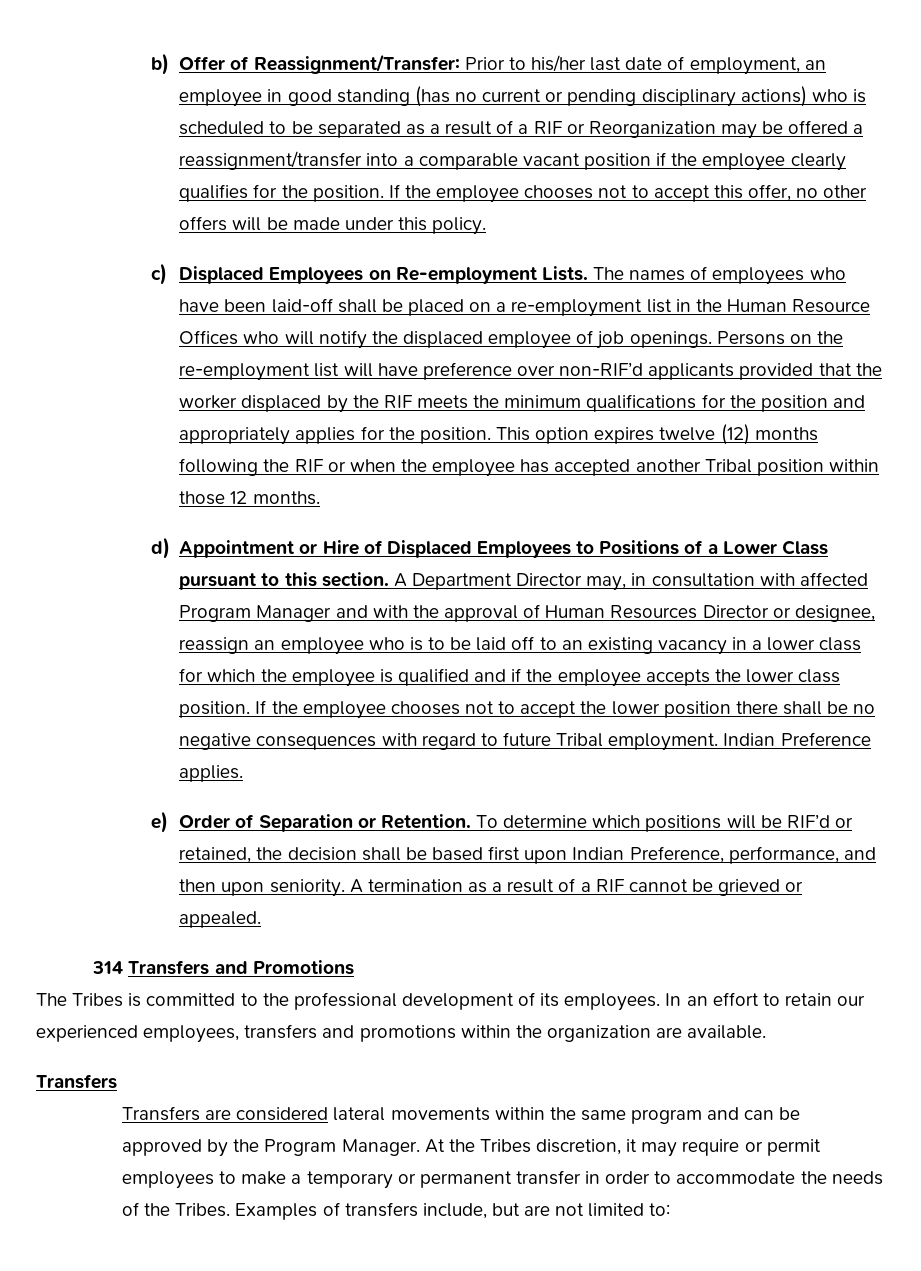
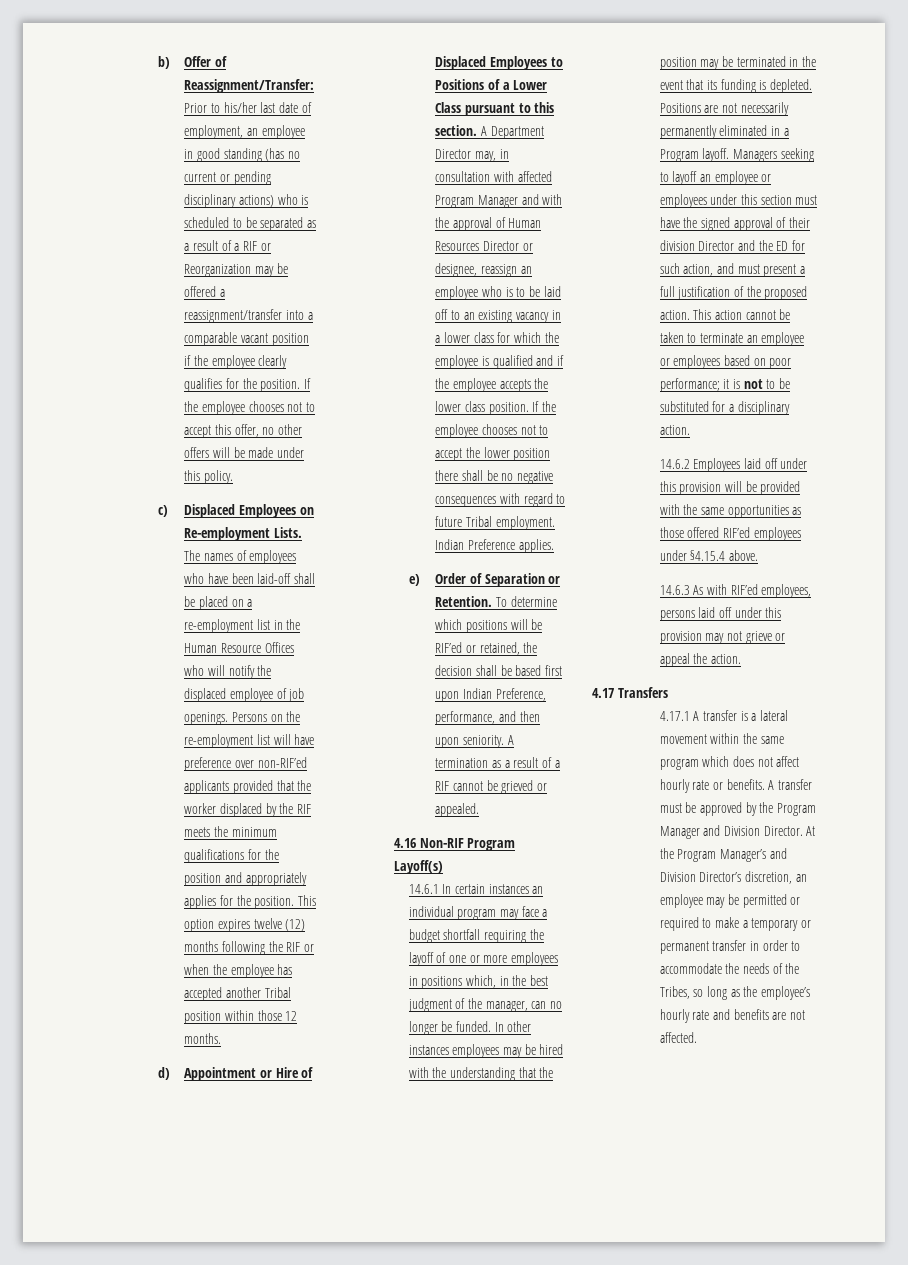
[559,362,644,376] non-RIF’d -> [257,757,307,768] non-RIF’ed
[786,814,830,828] RIF’d -> [435,642,463,653] RIF’ed
[92,960,354,975] [36,992,866,1011] [36,1024,767,1043] [36,1074,117,1089] [122,1106,775,1124] 314 Transfers and Promotions // The Tribes is committed to the professional development of its employees. In an effort to retain our experienced employees, transfers and promotions within the organization are available. // Transfers // Transfers are considered lateral movements within the same program and can -> [394,838,516,851] [394,860,444,874] [408,884,544,894] [408,906,548,920] [408,929,544,943] [408,952,559,966] [408,975,549,989] [407,998,563,1012] [408,1021,532,1035] [408,1044,564,1058] [408,1067,554,1081] [659,56,817,70] [659,79,813,93] [659,102,789,116] [659,125,789,139] [659,148,814,162] [659,171,772,185] [659,194,818,208] [659,217,811,231] [659,240,806,251] [659,263,806,277] [659,286,808,300] [659,309,791,320] [659,332,805,346] [659,355,792,369] [659,378,791,392] [659,401,790,415] [659,425,690,435] [659,458,808,472] [659,481,801,495] [659,504,802,518] [659,527,801,541] [659,550,759,561] [659,584,812,598] [659,607,782,621] [659,631,786,644] [659,653,742,667] [592,687,668,698] [659,710,789,721] [659,733,784,744] [659,756,800,770] [659,779,813,793] [659,803,682,813] 4.16 Non-RIF Program Layoff(s) // 14.6.1 In certain instances an individual program may face a budget shortfall requiring the layoff of one or more employees in positions which, in the best judgment of the manager, can no longer be funded. In other instances employees may be hired with the understanding that the position may be terminated in the event that its funding is depleted. Positions are not necessarily permanently eliminated in a Program layoff. Managers seeking to layoff an employee or employees under this section must have the signed approval of their division Director and the ED for such action, and must present a full justification of the proposed action. This action cannot be taken to terminate an employee or employees based on poor performance; it is not to be substituted for a disciplinary action. // 14.6.2 Employees laid off under this provision will be provided with the same opportunities as those offered RIF’ed employees under §4.15.4 above. // 14.6.3 As with RIF’ed employees, persons laid off under this provision may not grieve or appeal the action. // 4.17 Transfers // 4.17.1 A transfer is a lateral movement within the same program which does not affect hourly rate or benefits. A transfer must
[341,1139,821,1157] [122,1171,215,1189] Manager. At the Tribes discretion, it may require or permit employees -> [659,825,816,839] [659,848,787,862] [659,871,807,884] [659,894,801,908] [659,917,699,931] Manager and Division Director. At the Program Manager’s and Division Director’s discretion, an employee may be permitted or required
[175,1202,671,1220] Tribes. Examples of transfers include, but are not limited to: -> [659,986,811,1000] [659,1009,806,1023] [659,1032,697,1043] Tribes, so long as the employee’s hourly rate and benefits are not affected.

